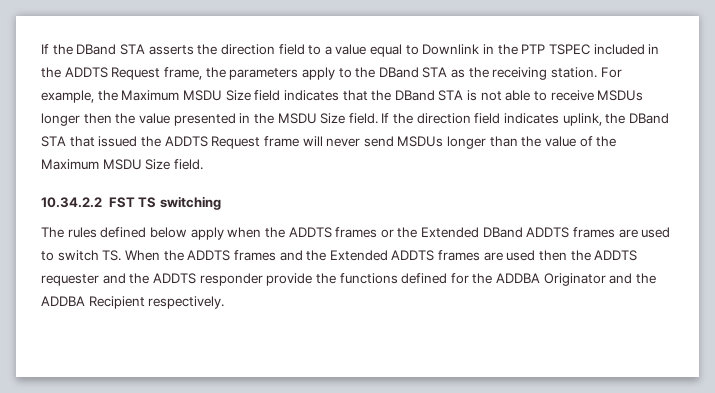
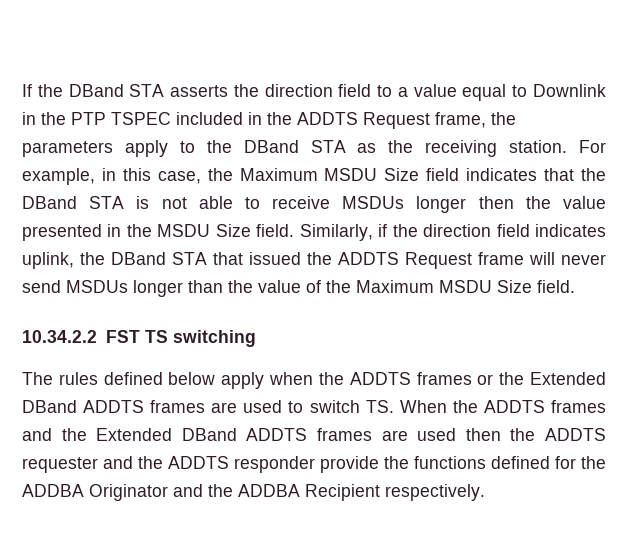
(94, 96) none -> [101,168,201,184] in this case,
[381,113,390,123] If -> [299,224,388,241] Similarly, if
(388, 255) none -> [181,428,237,441] DBand

